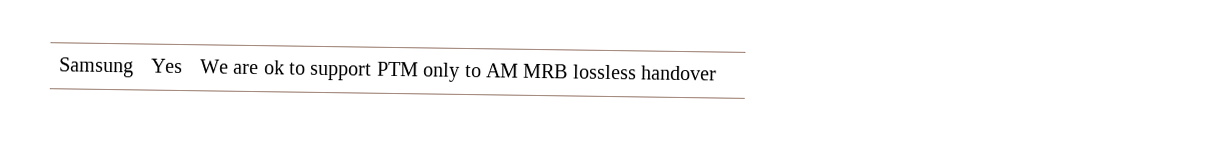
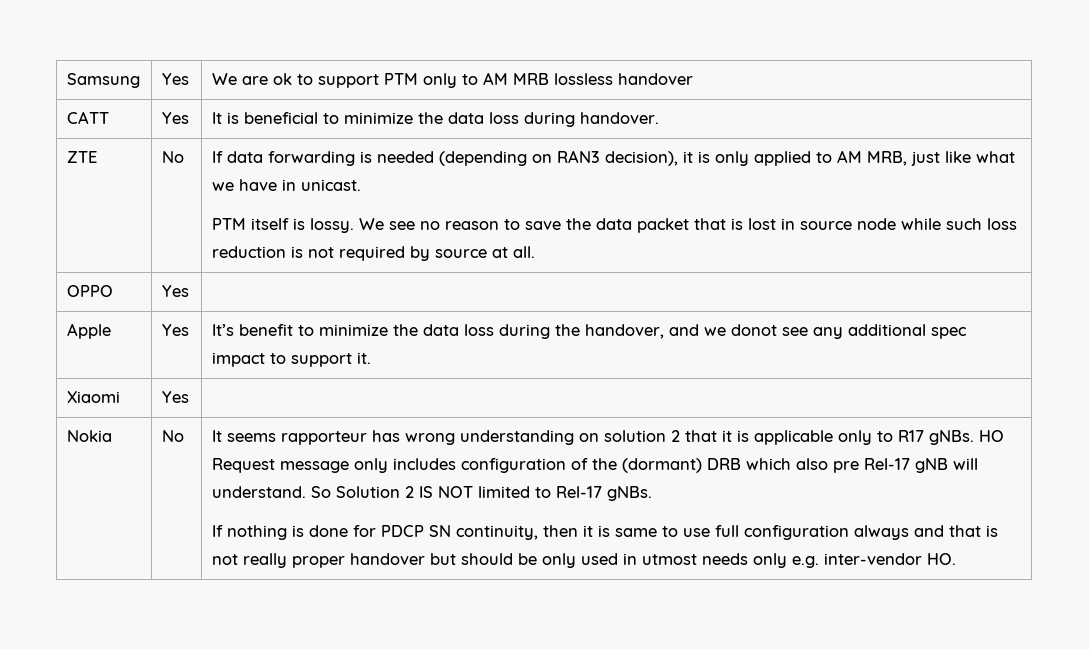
(718, 73) none -> [66,111,109,124] [161,112,189,124] [211,112,659,127] [66,151,97,163] [161,151,184,163] [211,150,1015,166] [211,179,361,191] [211,218,1017,233] [211,246,535,261] [66,285,113,297] [161,285,189,297] [66,323,111,339] [161,324,189,336] [211,324,967,339] [211,352,371,367] [66,391,120,403] [161,391,189,403] [66,430,112,442] [161,430,184,442] [211,430,1004,445] [211,458,978,473] [211,486,652,501] [211,525,998,540] [211,553,956,568] // CATT | Yes | It is beneficial to minimize the data loss during handover. // ZTE | No | If data forwarding is needed (depending on RAN3 decision), it is only applied to AM MRB, just like what we have in unicast. // PTM itself is lossy. We see no reason to save the data packet that is lost in source node while such loss reduction is not required by source at all. // OPPO | Yes | // Apple | Yes | It’s benefit to minimize the data loss during the handover, and we donot see any additional spec impact to support it. // Xiaomi | Yes | // Nokia | No | It seems rapporteur has wrong understanding on solution 2 that it is applicable only to R17 gNBs. HO Request message only includes configuration of the (dormant) DRB which also pre Rel-17 gNB will understand. So Solution 2 IS NOT limited to Rel-17 gNBs. // If nothing is done for PDCP SN continuity, then it is same to use full configuration always and that is not really proper handover but should be only used in utmost needs only e.g. inter-vendor HO.

